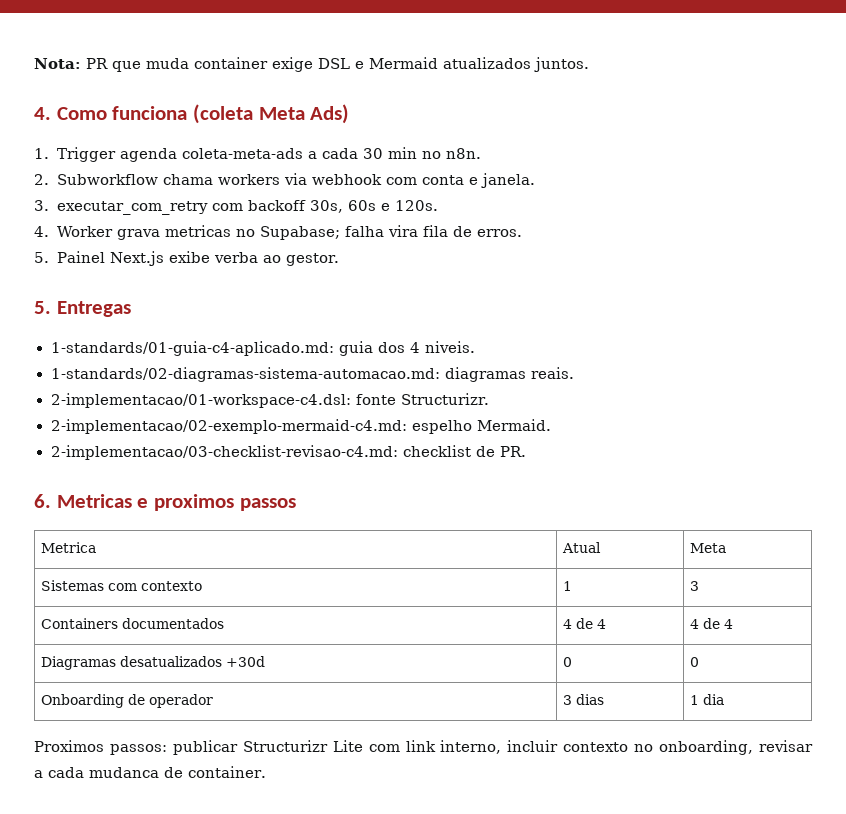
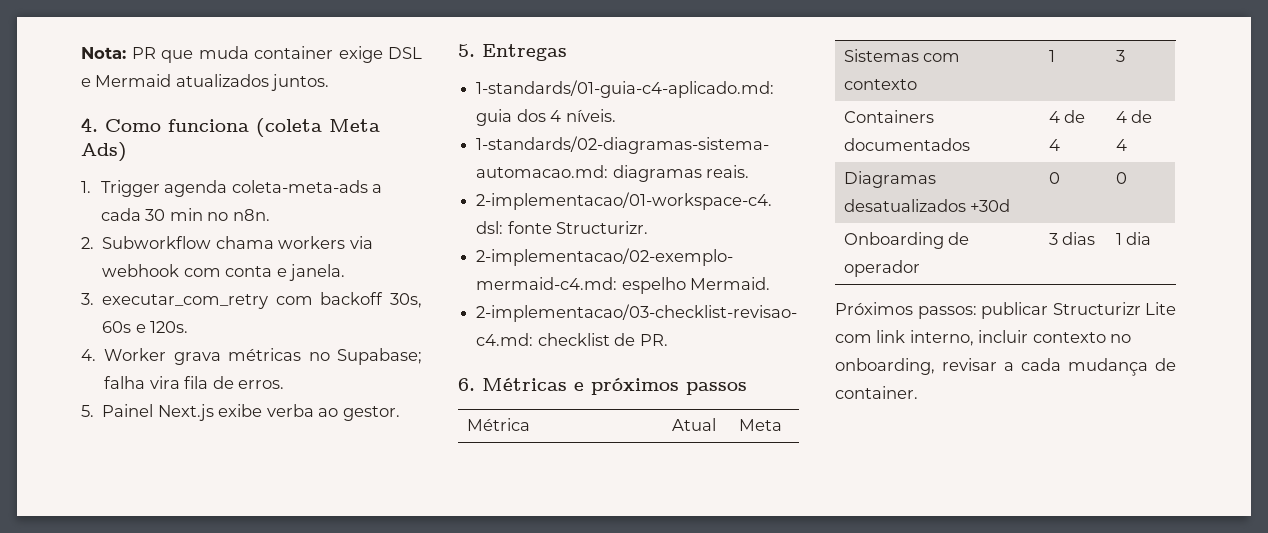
[165,225,232,237] metricas -> [228,348,302,361] métricas
[424,341,475,353] niveis. -> [565,109,616,122] níveis.
[56,494,235,511] Metricas e proximos -> [482,378,679,395] Métricas e próximos
[40,542,96,553] Metrica -> [467,418,531,431] Métrica
[34,740,104,752] Proximos -> [835,302,913,315] Próximos
[89,767,159,778] mudanca -> [1068,358,1148,376] mudança

